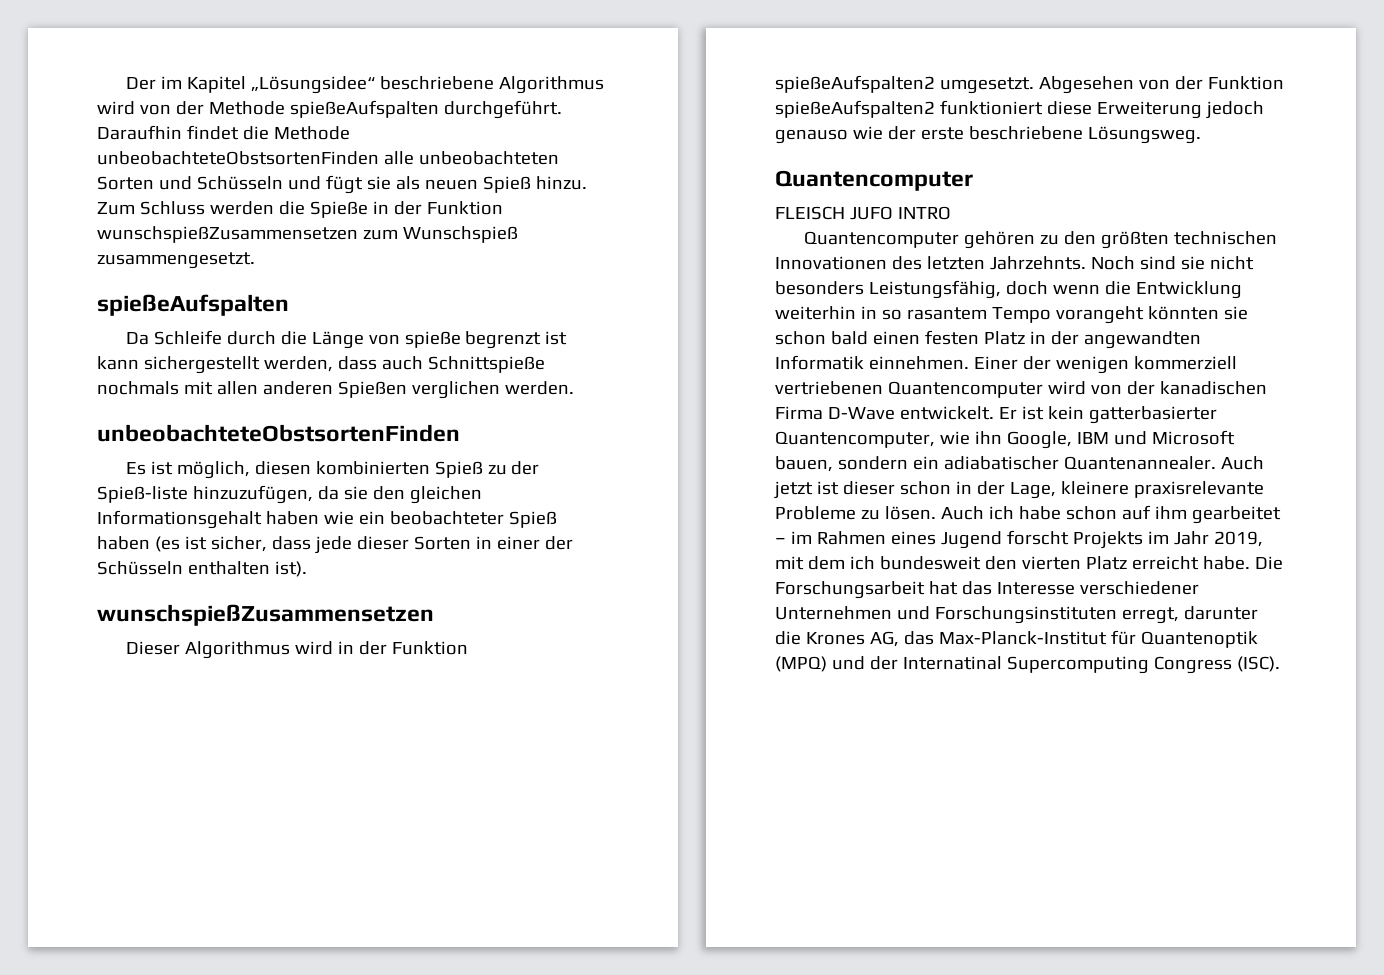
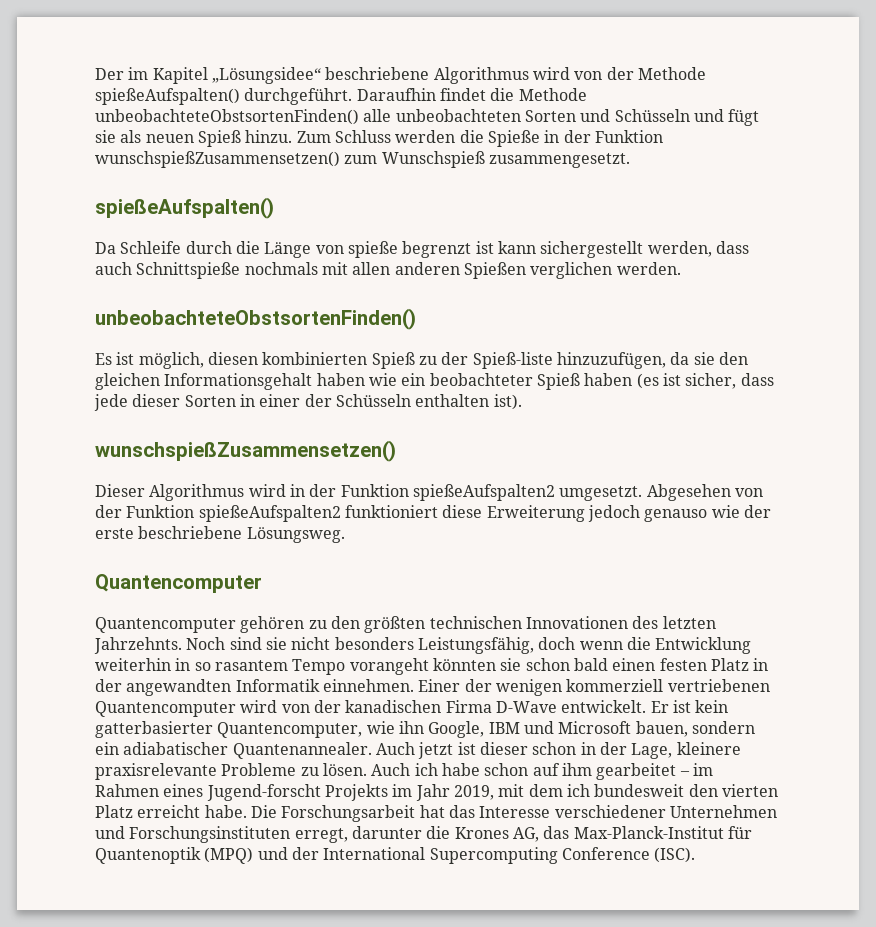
[289,100,439,118] spießeAufspalten -> [95,88,240,105] spießeAufspalten()
[97,151,379,165] unbeobachteteObstsortenFinden -> [95,109,359,125] unbeobachteteObstsortenFinden()
[97,226,358,243] wunschspießZusammensetzen -> [95,151,340,168] wunschspießZusammensetzen()
[97,294,289,316] spießeAufspalten -> [95,197,274,219] spießeAufspalten()
[97,424,460,442] unbeobachteteObstsortenFinden -> [95,308,416,330] unbeobachteteObstsortenFinden()
[97,604,434,626] wunschspießZusammensetzen -> [95,440,396,462] wunschspießZusammensetzen()
[775,206,951,220] // FLEISCH JUFO INTRO -> (262, 583) none
[940,530,1069,549] Jugend forscht -> [206,784,321,801] Jugend-forscht
[902,656,1232,674] Internatinal Supercomputing Congress -> [323,847,650,864] International Supercomputing Conference

